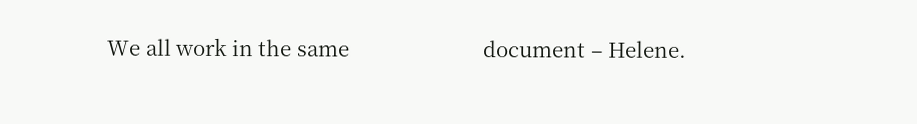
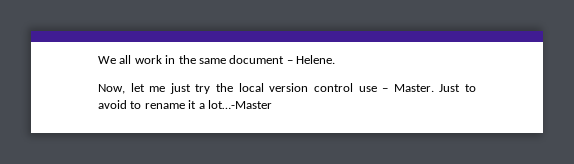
(688, 49) none -> [98,83,477,94] [98,100,272,109] // Now, let me just try the local version control use – Master. Just to avoid to rename it a lot…-Master

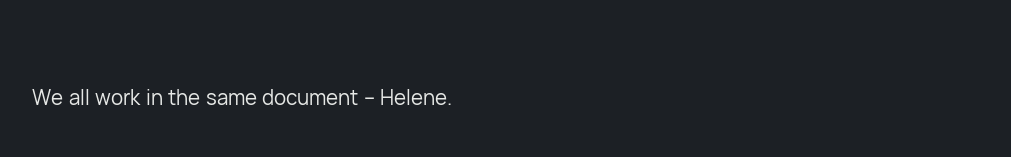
[98,83,477,94] [98,100,272,109] // Now, let me just try the local version control use – Master. Just to avoid to rename it a lot…-Master -> (453, 97) none

